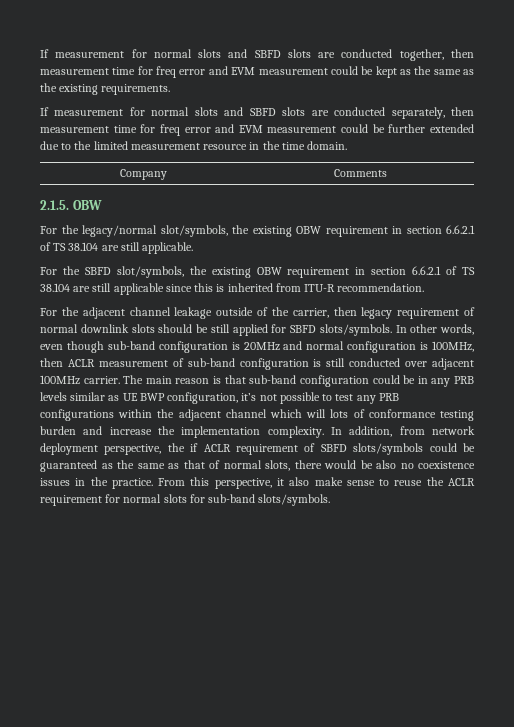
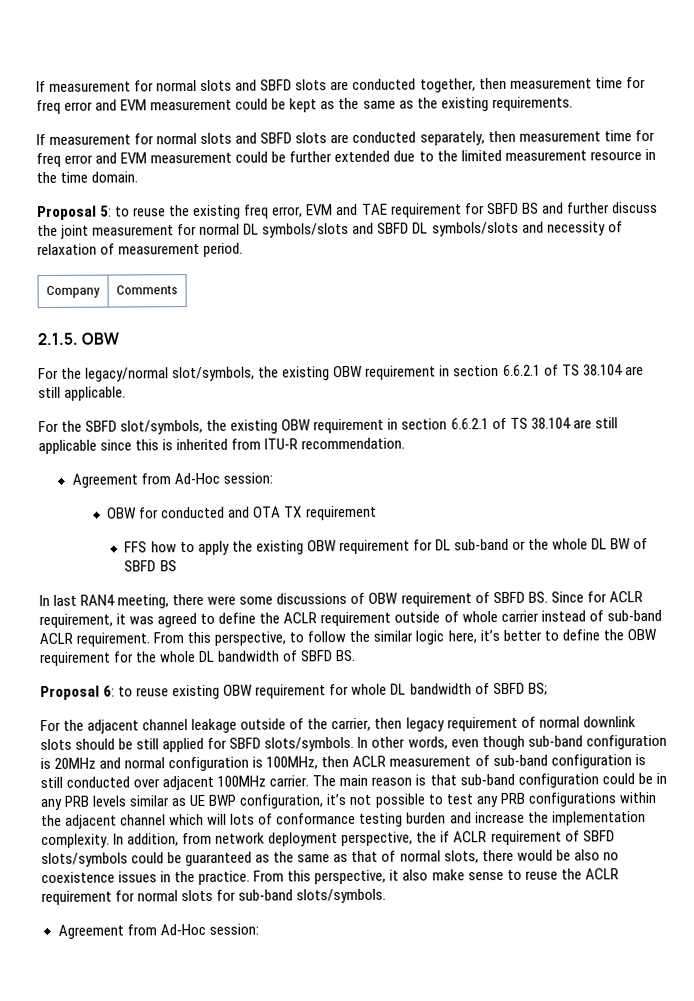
(348, 145) none -> [37,201,658,221] [37,221,623,239] [37,242,244,257] // Proposal 5: to reuse the existing freq error, EVM and TAE requirement for SBFD BS and further discuss the joint measurement for normal DL symbols/slots and SBFD DL symbols/slots and necessity of relaxation of measurement period.
(425, 287) none -> [71,472,273,488] [107,505,377,521] [124,538,649,555] [124,560,177,572] [39,591,643,609] [39,609,662,629] [39,628,657,647] [39,649,357,667] [40,682,548,701] // Agreement from Ad-Hoc session: // OBW for conducted and OTA TX requirement // FFS how to apply the existing OBW requirement for DL sub-band or the whole DL BW of SBFD BS // In last RAN4 meeting, there were some discussions of OBW requirement of SBFD BS. Since for ACLR requirement, it was agreed to define the ACLR requirement outside of whole carrier instead of sub-band ACLR requirement. From this perspective, to follow the similar logic here, it’s better to define the OBW requirement for the whole DL bandwidth of SBFD BS. // Proposal 6: to reuse existing OBW requirement for whole DL bandwidth of SBFD BS;
(331, 500) none -> [57,923,259,939] // Agreement from Ad-Hoc session:

